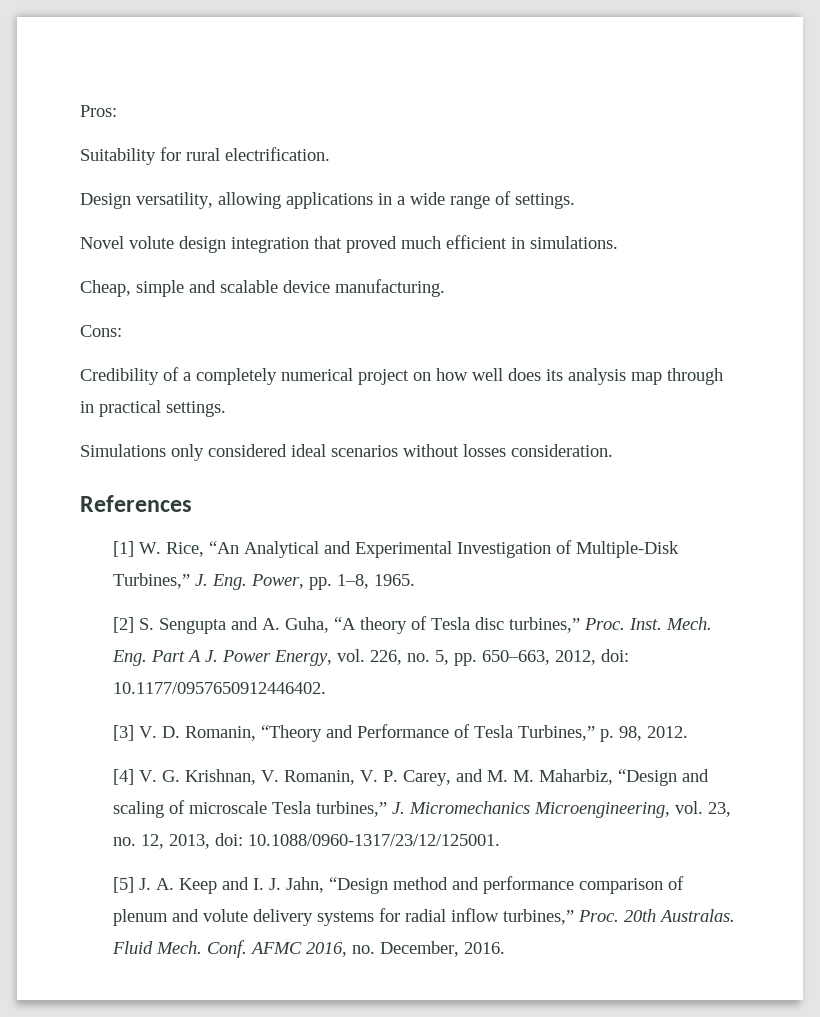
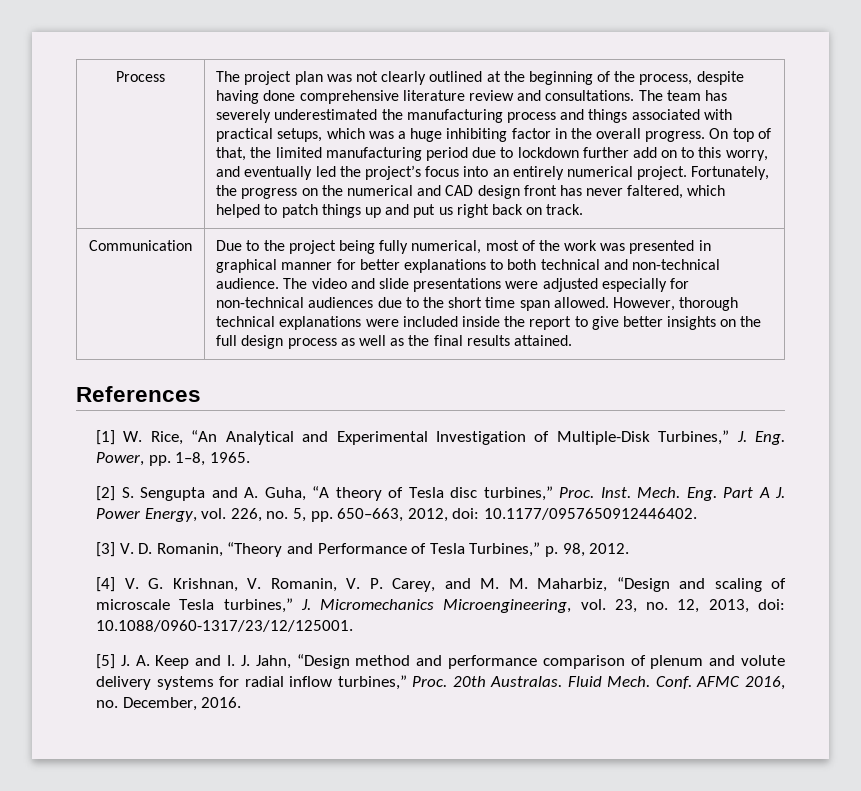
[80,105,117,117] [80,147,330,165] [80,191,575,209] [80,235,618,253] [80,279,445,297] [80,325,122,337] [80,367,723,385] [80,400,226,417] [80,444,613,461] Pros: // Suitability for rural electrification. // Design versatility, allowing applications in a wide range of settings. // Novel volute design integration that proved much efficient in simulations. // Cheap, simple and scalable device manufacturing. // Cons: // Credibility of a completely numerical project on how well does its analysis map through in practical settings. // Simulations only considered ideal scenarios without losses consideration. -> [116,71,165,82] [216,71,744,85] [216,90,727,104] [216,109,732,123] [216,128,771,142] [216,147,768,161] [216,165,770,180] [216,185,726,199] [216,204,584,218] [89,240,192,251] [216,240,711,254] [216,259,720,273] [216,278,689,292] [216,297,739,311] [216,316,762,330] [216,335,572,349] Process | The project plan was not clearly outlined at the beginning of the process, despite having done comprehensive literature review and consultations. The team has severely underestimated the manufacturing process and things associated with practical setups, which was a huge inhibiting factor in the overall progress. On top of that, the limited manufacturing period due to lockdown further add on to this worry, and eventually led the project’s focus into an entirely numerical project. Fortunately, the progress on the numerical and CAD design front has never faltered, which helped to patch things up and put us right back on track. // Communication | Due to the project being fully numerical, most of the work was presented in graphical manner for better explanations to both technical and non-technical audience. The video and slide presentations were adjusted especially for non-technical audiences due to the short time span allowed. However, thorough technical explanations were included inside the report to give better insights on the full design process as well as the final results attained.

